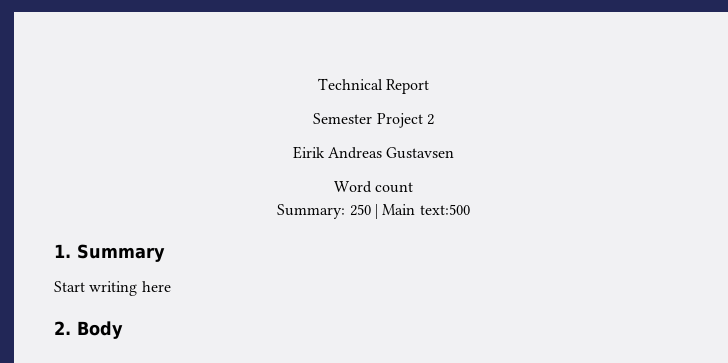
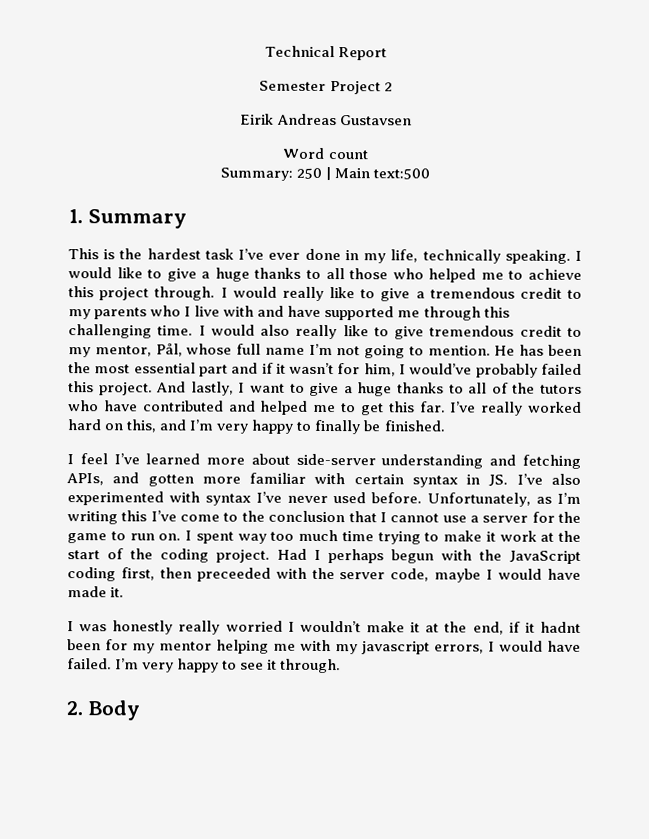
[54,281,171,296] Start writing here -> [68,248,582,264] [68,267,582,283] [68,286,583,302] [68,305,510,321] [68,324,582,340] [68,343,582,359] [68,362,583,378] [68,381,583,397] [68,400,582,416] [67,419,445,435] [67,453,581,469] [66,472,581,488] [67,491,581,507] [67,510,581,525] [67,529,581,545] [67,548,581,564] [67,567,582,583] [67,586,125,598] [67,620,582,635] [67,639,581,655] [67,658,342,674] This is the hardest task I’ve ever done in my life, technically speaking. I would like to give a huge thanks to all those who helped me to achieve this project through. I would really like to give a tremendous credit to my parents who I live with and have supported me through this challenging time. I would also really like to give tremendous credit to my mentor, Pål, whose full name I’m not going to mention. He has been the most essential part and if it wasn’t for him, I would’ve probably failed this project. And lastly, I want to give a huge thanks to all of the tutors who have contributed and helped me to get this far. I’ve really worked hard on this, and I’m very happy to finally be finished. // I feel I’ve learned more about side-server understanding and fetching APIs, and gotten more familiar with certain syntax in JS. I’ve also experimented with syntax I’ve never used before. Unfortunately, as I’m writing this I’ve come to the conclusion that I cannot use a server for the game to run on. I spent way too much time trying to make it work at the start of the coding project. Had I perhaps begun with the JavaScript coding first, then preceeded with the server code, maybe I would have made it. // I was honestly really worried I wouldn’t make it at the end, if it hadnt been for my mentor helping me with my javascript errors, I would have failed. I’m very happy to see it through.

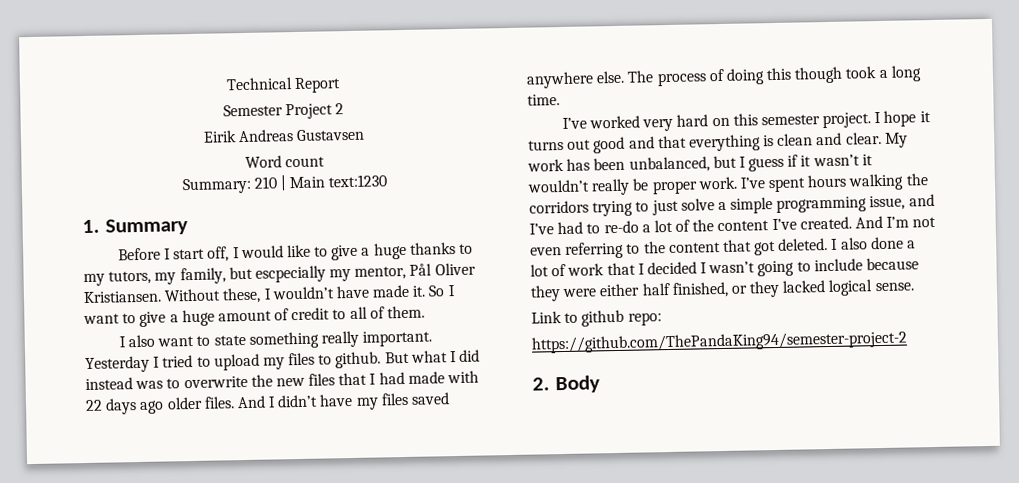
[295,167,322,179] 250 -> [253,176,277,189] 210
[373,168,431,180] text:500 -> [328,174,388,188] text:1230
[68,248,571,264] This is the hardest task I’ve ever done in my life, technically speaking. -> [117,246,230,262] Before I start off,
[325,268,582,283] [68,286,583,302] [68,305,510,321] [68,324,582,340] [68,343,582,359] [68,362,583,378] [68,381,234,396] all those who helped me to achieve this project through. I would really like to give a tremendous credit to my parents who I live with and have supported me through this challenging time. I would also really like to give tremendous credit to my mentor, Pål, whose full name I’m not going to mention. He has been the most essential part and if it wasn’t for him, I would’ve probably failed this project. And lastly, -> [83,262,476,287] [83,284,446,304] my tutors, my family, but escpecially my mentor, Pål Oliver Kristiansen. Without these, I wouldn’t have made it. So
[397,382,583,394] [68,400,582,416] [67,419,445,435] [67,453,581,469] [66,472,581,488] [67,491,581,507] [67,510,581,525] [67,529,581,545] [67,548,581,564] [67,567,582,583] [67,586,125,598] [67,620,582,635] [67,639,581,655] [67,658,342,674] thanks to all of the tutors who have contributed and helped me to get this far. I’ve really worked hard on this, and I’m very happy to finally be finished. // I feel I’ve learned more about side-server understanding and fetching APIs, and gotten more familiar with certain syntax in JS. I’ve also experimented with syntax I’ve never used before. Unfortunately, as I’m writing this I’ve come to the conclusion that I cannot use a server for the game to run on. I spent way too much time trying to make it work at the start of the coding project. Had I perhaps begun with the JavaScript coding first, then preceeded with the server code, maybe I would have made it. // I was honestly really worried I wouldn’t make it at the end, if it hadnt been for my mentor helping me with my javascript errors, I would have failed. I’m very happy to see it through. -> [217,305,426,322] [118,330,433,349] [85,349,481,374] [85,370,480,391] [85,392,451,415] [526,65,922,89] [527,94,560,106] [561,110,931,132] [528,131,908,154] [527,154,873,173] [527,173,929,196] [529,193,935,217] [529,215,937,235] [530,236,917,259] [530,257,920,277] [530,279,914,302] [531,309,662,327] [531,330,908,354] amount of credit to all of them. // I also want to state something really important. Yesterday I tried to upload my files to github. But what I did instead was to overwrite the new files that I had made with 22 days ago older files. And I didn’t have my files saved anywhere else. The process of doing this though took a long time. // I’ve worked very hard on this semester project. I hope it turns out good and that everything is clean and clear. My work has been unbalanced, but I guess if it wasn’t it wouldn’t really be proper work. I’ve spent hours walking the corridors trying to just solve a simple programming issue, and I’ve had to re-do a lot of the content I’ve created. And I’m not even referring to the content that got deleted. I also done a lot of work that I decided I wasn’t going to include because they were either half finished, or they lacked logical sense. // Link to github repo: // https://github.com/ThePandaKing94/semester-project-2

